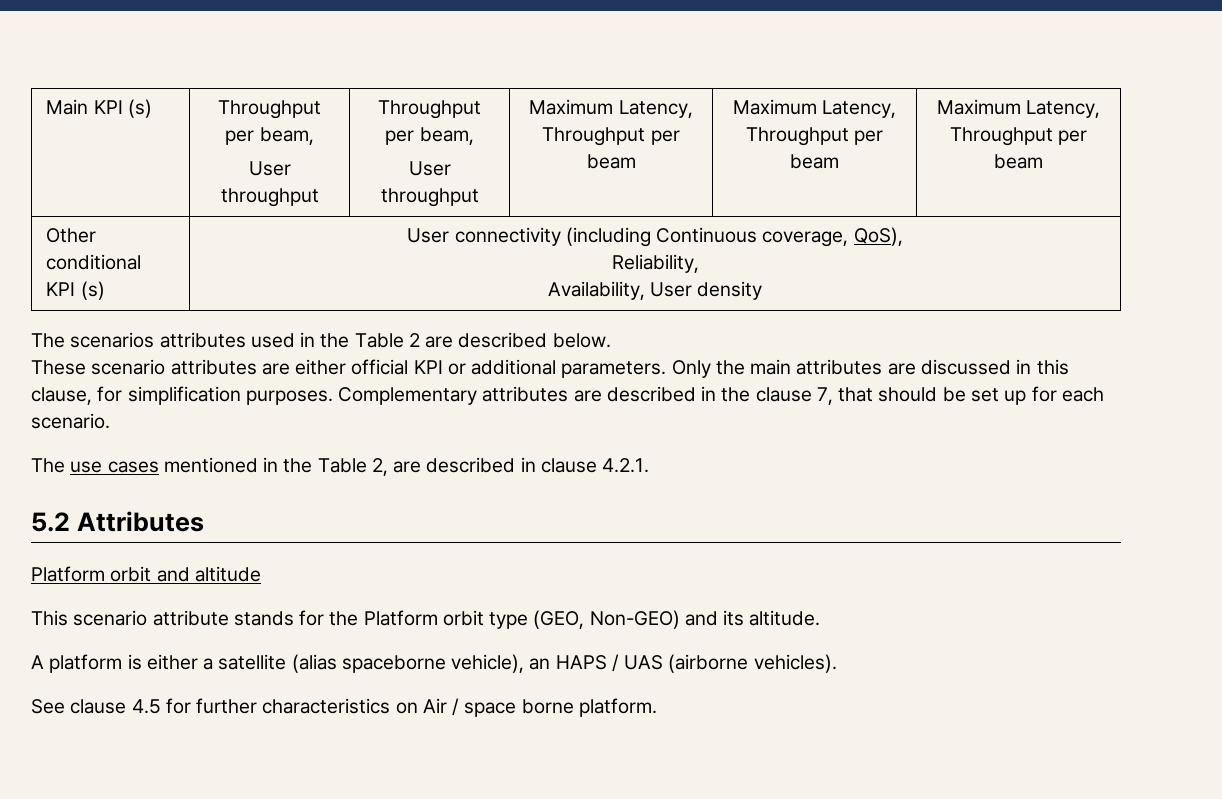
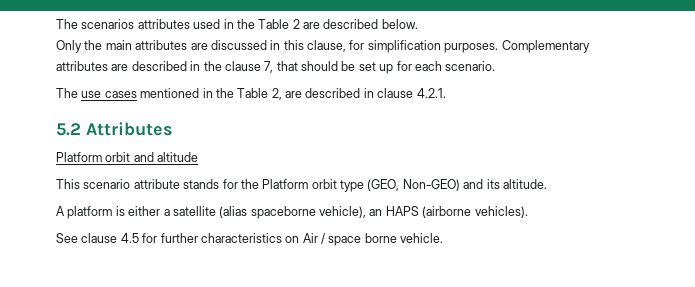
[46,99,152,118] [218,100,321,119] [225,127,314,145] [248,161,291,176] [220,188,319,207] [378,100,481,119] [385,127,474,145] [408,161,451,176] [380,188,479,207] [529,99,693,118] [542,127,680,146] [586,154,636,169] [732,99,897,118] [745,127,884,146] [790,154,839,169] [936,99,1101,118] [949,127,1088,146] [994,154,1043,169] [46,228,97,243] [46,254,142,270] [46,281,105,300] [407,227,903,247] [611,254,699,273] [547,281,763,300] Main KPI (s) | Throughput per beam, // User throughput | Throughput per beam, // User throughput | Maximum Latency, Throughput per beam | Maximum Latency, Throughput per beam | Maximum Latency, Throughput per beam // Other conditional KPI (s) | User connectivity (including Continuous coverage, QoS), // Reliability, // Availability, User density // -> (56, 24) none
[31,359,667,378] These scenario attributes are either official KPI or additional parameters. -> (418, 24) none
[611,654,664,672] / UAS -> (419, 211) none
[578,698,657,717] platform. -> [400,233,444,243] vehicle.

